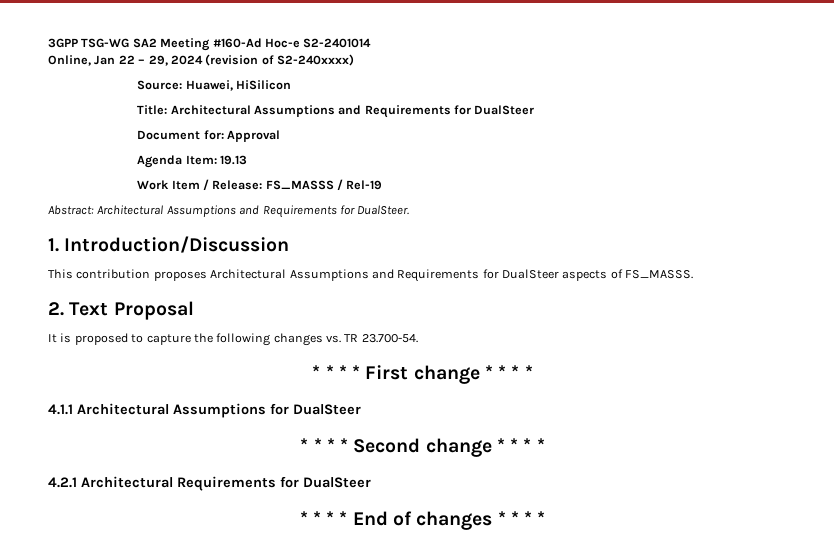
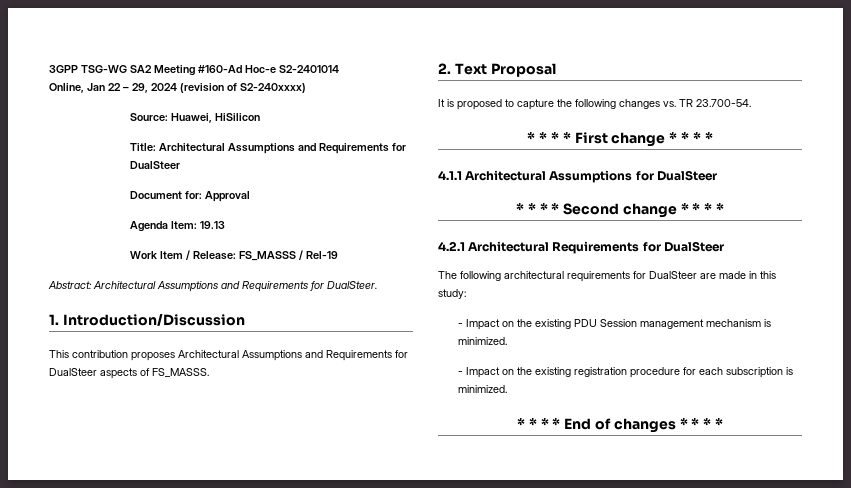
(371, 482) none -> [438,271,776,282] [438,289,466,299] [458,319,772,330] [458,337,508,345] [458,367,794,378] [458,385,508,393] // The following architectural requirements for DualSteer are made in this study: // - Impact on the existing PDU Session management mechanism is minimized. // - Impact on the existing registration procedure for each subscription is minimized.

